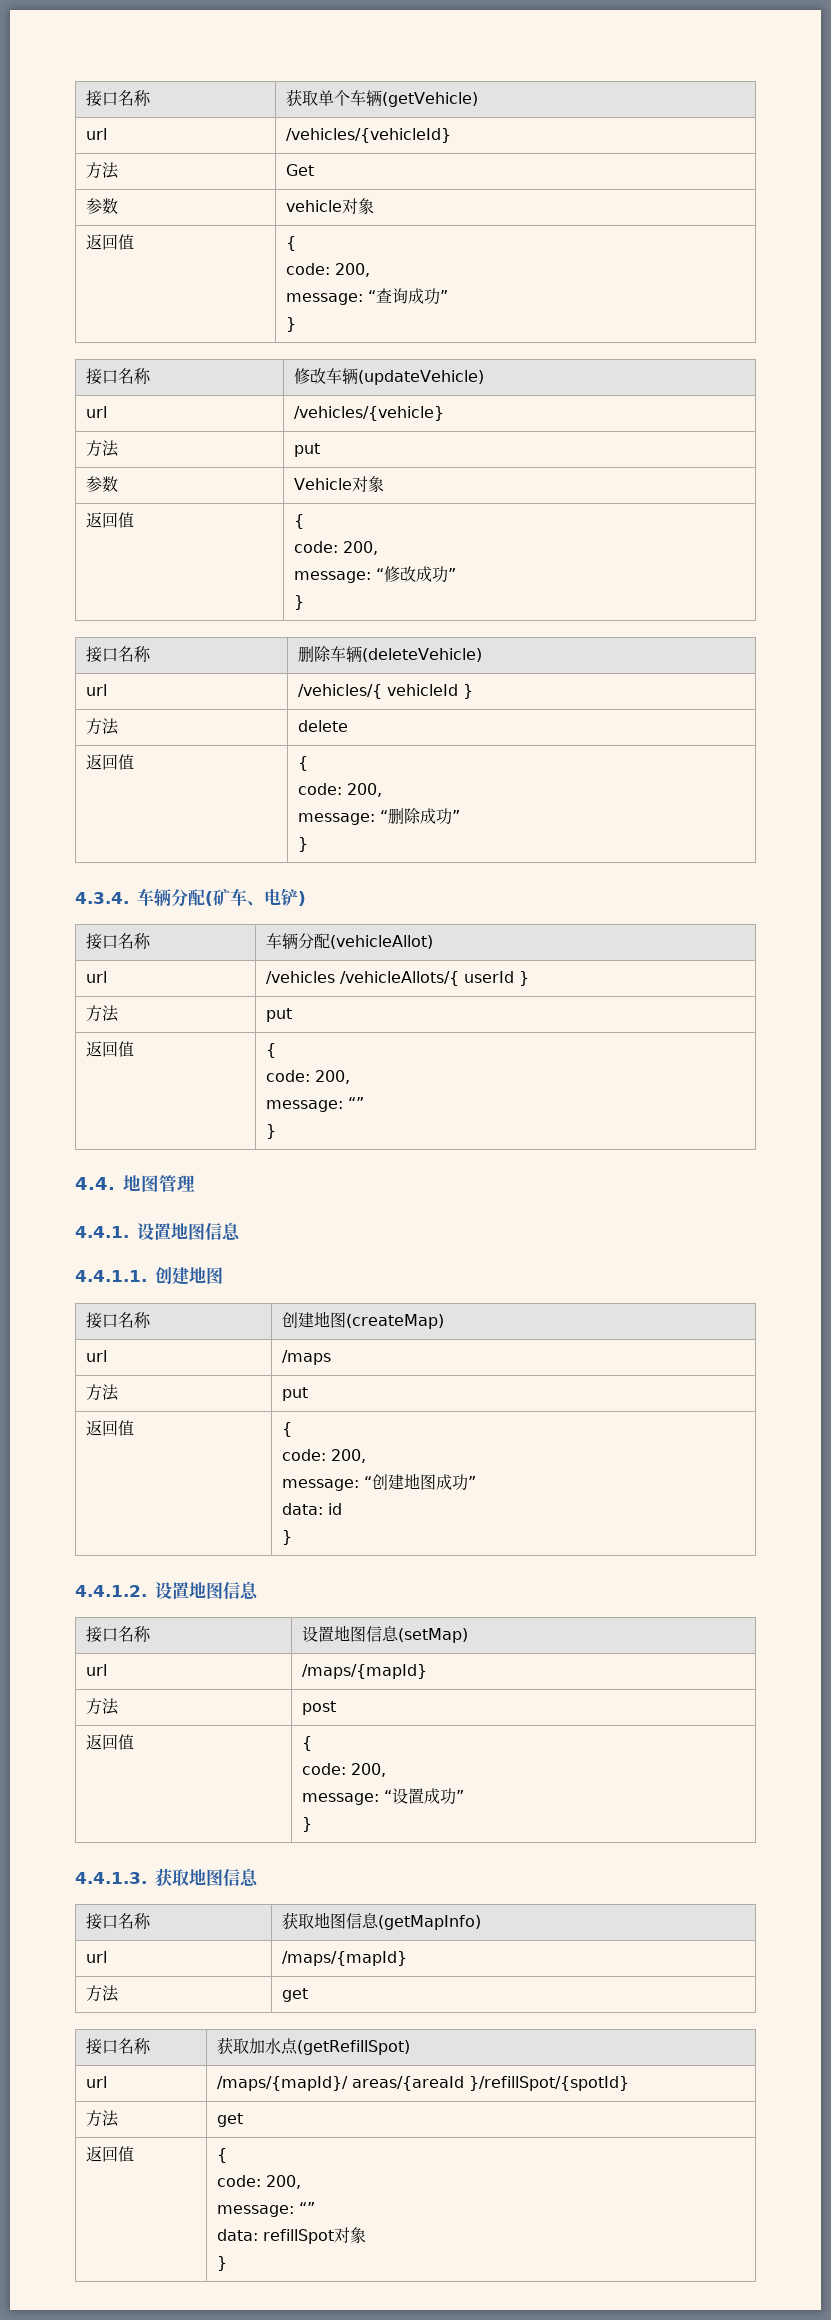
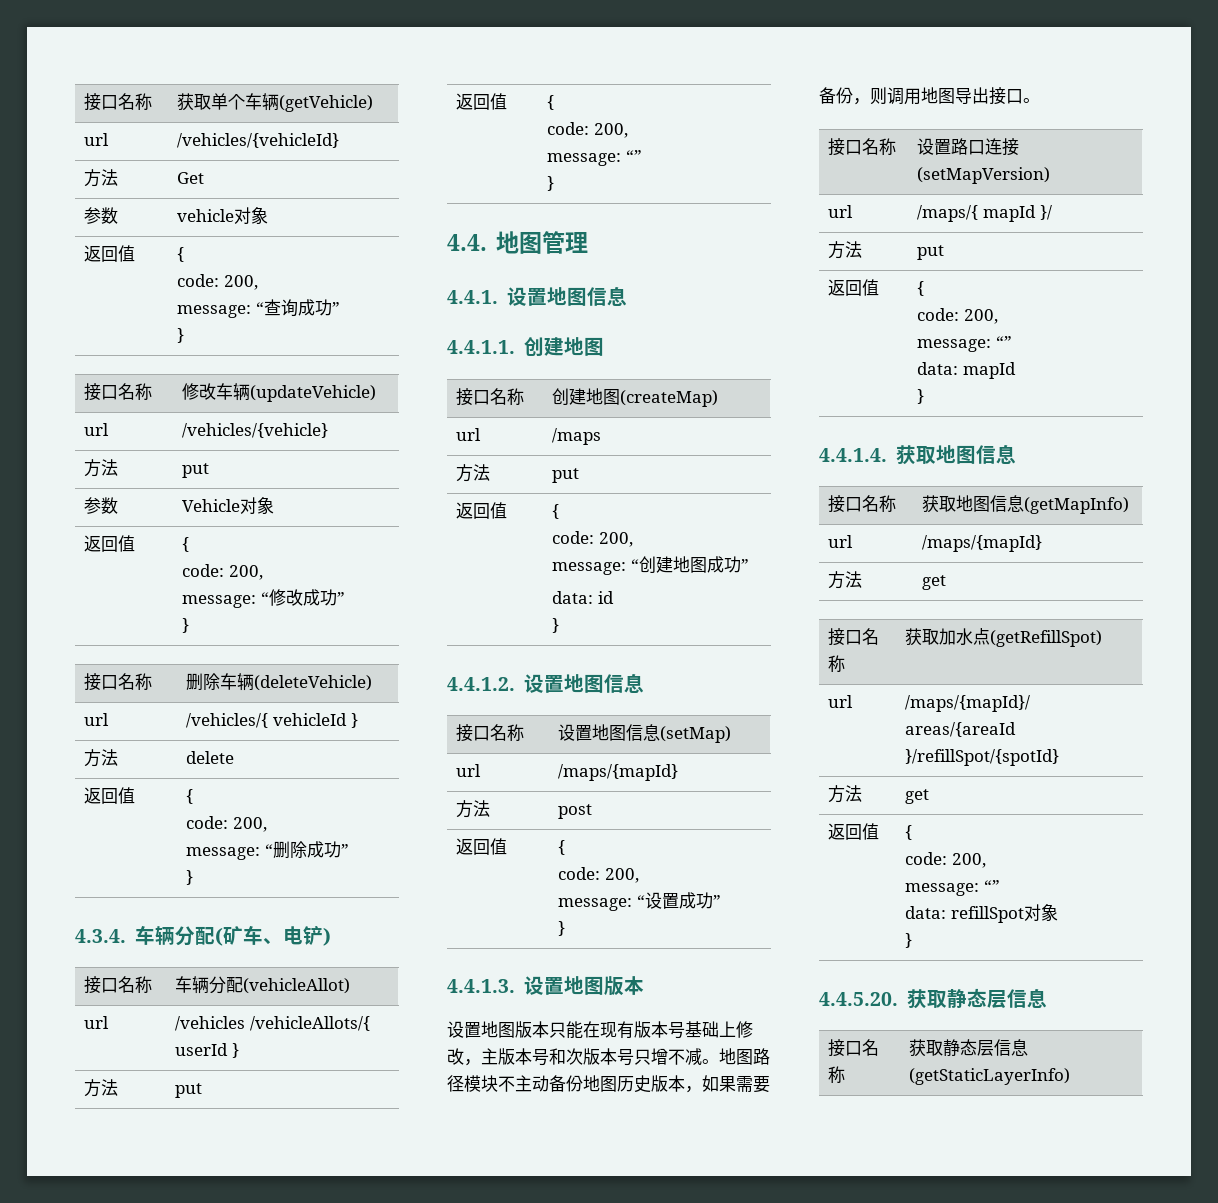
(147, 1878) none -> [523,976,644,996] [447,1021,753,1039] [447,1048,770,1066] [447,1075,770,1093] [819,87,1040,105] [828,138,897,156] [917,138,1020,156] [917,167,1051,184] [828,205,854,218] [917,205,1052,222] [828,241,863,259] [917,245,945,260] [828,279,880,296] [917,281,925,296] [917,308,999,324] [917,336,1013,352] [917,362,1017,379] [917,389,925,404] [819,448,887,462] 设置地图版本 // 设置地图版本只能在现有版本号基础上修改，主版本号和次版本号只增不减。地图路径模块不主动备份地图历史版本，如果需要备份，则调用地图导出接口。 // 接口名称 | 设置路口连接(setMapVersion) // url | /maps/{ mapId }/ // 方法 | put // 返回值 | { // code: 200, // message: “” // data: mapId // } // 4.4.1.4.
(228, 2263) none -> [819,988,1047,1009] [828,1039,880,1057] [828,1066,846,1083] [909,1039,1029,1057] [909,1068,1071,1085] // 4.4.5.20.获取静态层信息 // 接口名称 | 获取静态层信息(getStaticLayerInfo)

